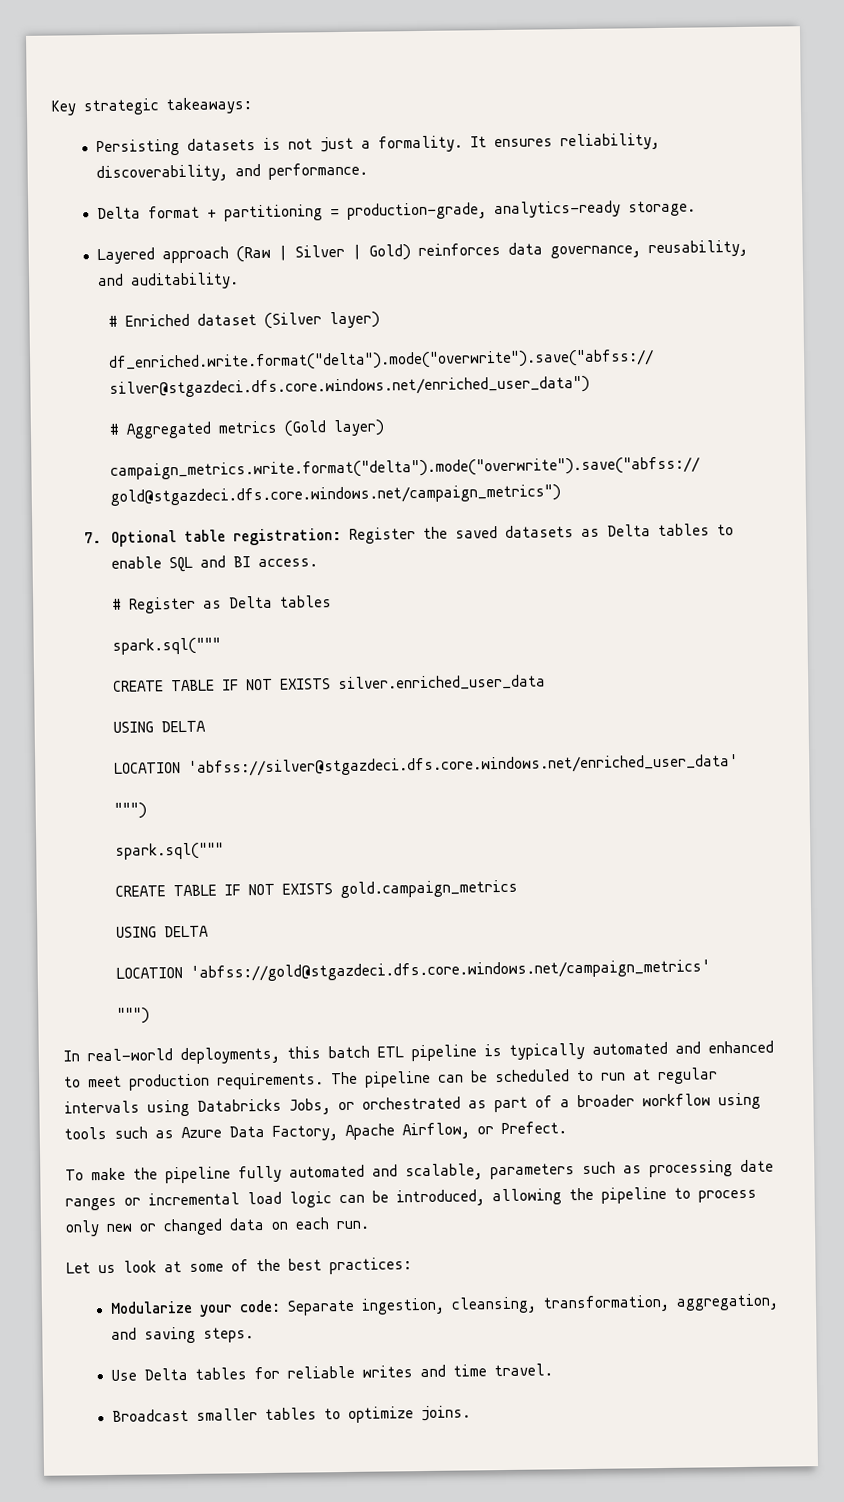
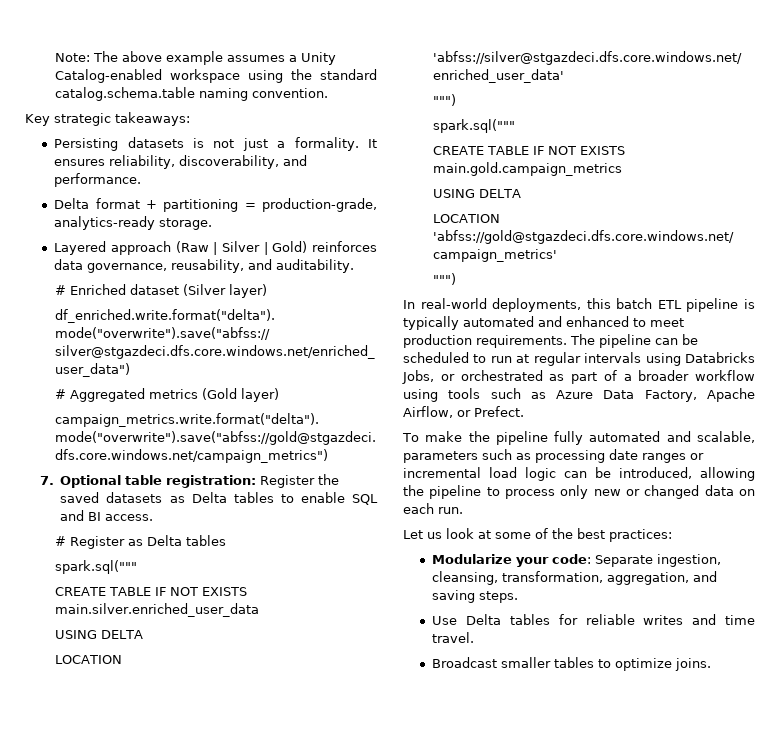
(51, 108) none -> [54,51,336,65] [54,69,377,83] [54,87,328,101] Note: The above example assumes a Unity Catalog-enabled workspace using the standard catalog.schema.table naming convention. //
[338,674,547,692] silver.enriched_user_data -> [54,603,259,617] main.silver.enriched_user_data
[340,879,519,899] gold.campaign_metrics -> [432,162,622,176] main.gold.campaign_metrics

